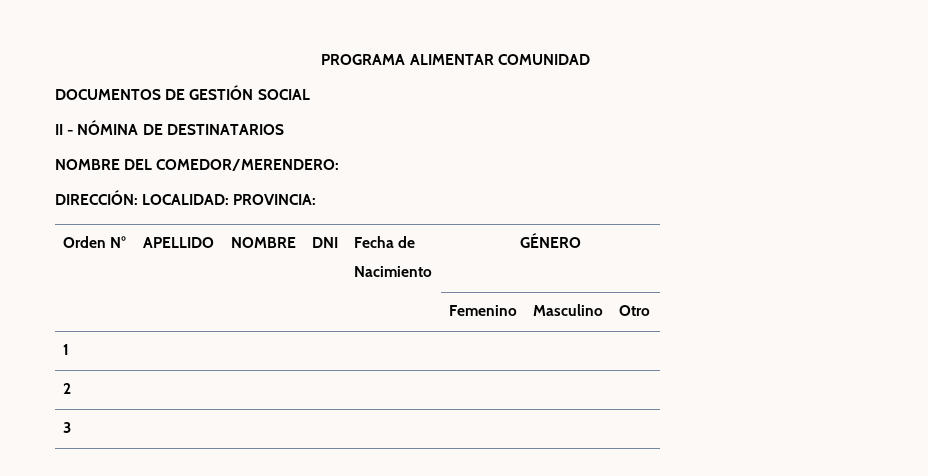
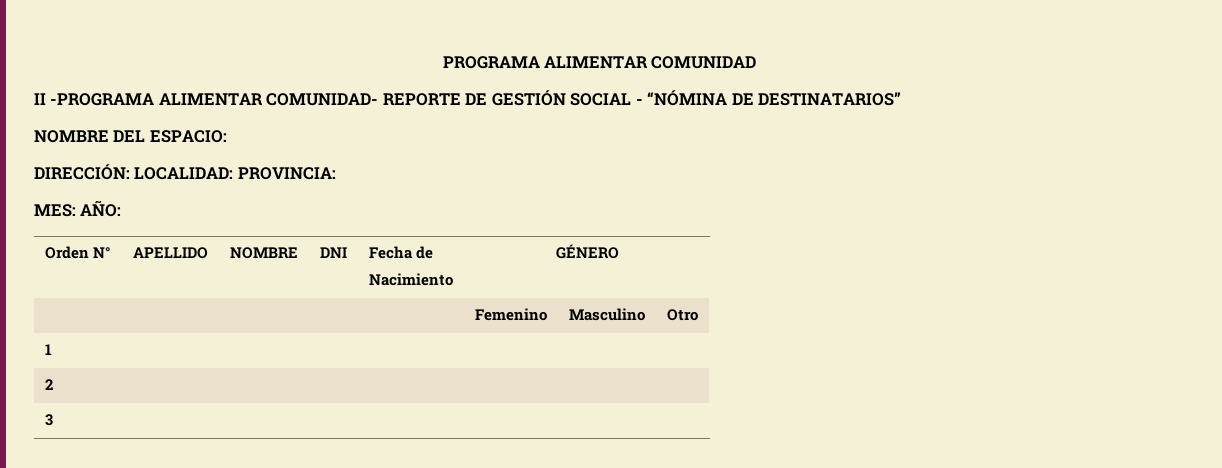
[55,85,310,100] [55,120,284,135] DOCUMENTOS DE GESTIÓN SOCIAL // II - NÓMINA DE DESTINATARIOS -> [34,90,902,106] II -PROGRAMA ALIMENTAR COMUNIDAD- REPORTE DE GESTIÓN SOCIAL - “NÓMINA DE DESTINATARIOS”
[156,159,340,171] COMEDOR/MERENDERO: -> [149,130,227,143] ESPACIO:
(317, 199) none -> [34,200,122,217] // MES: AÑO:

